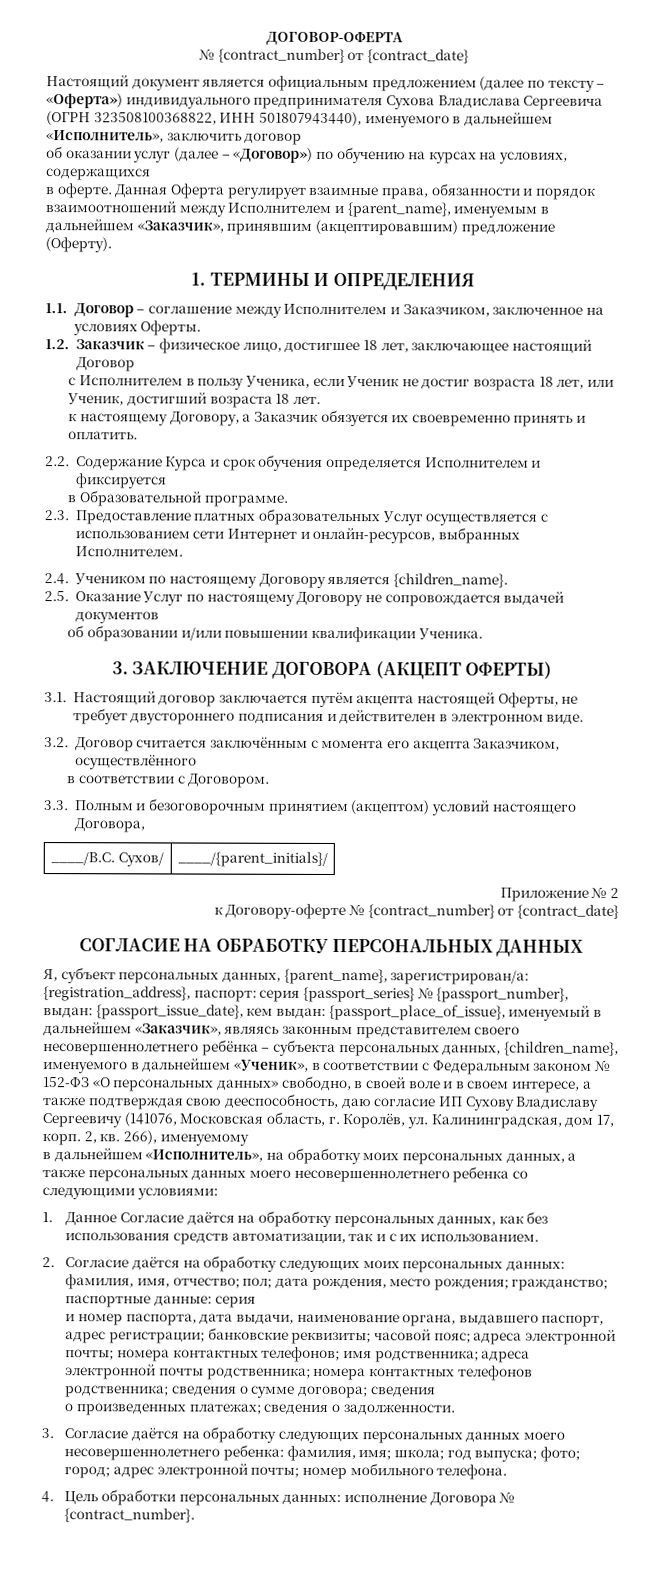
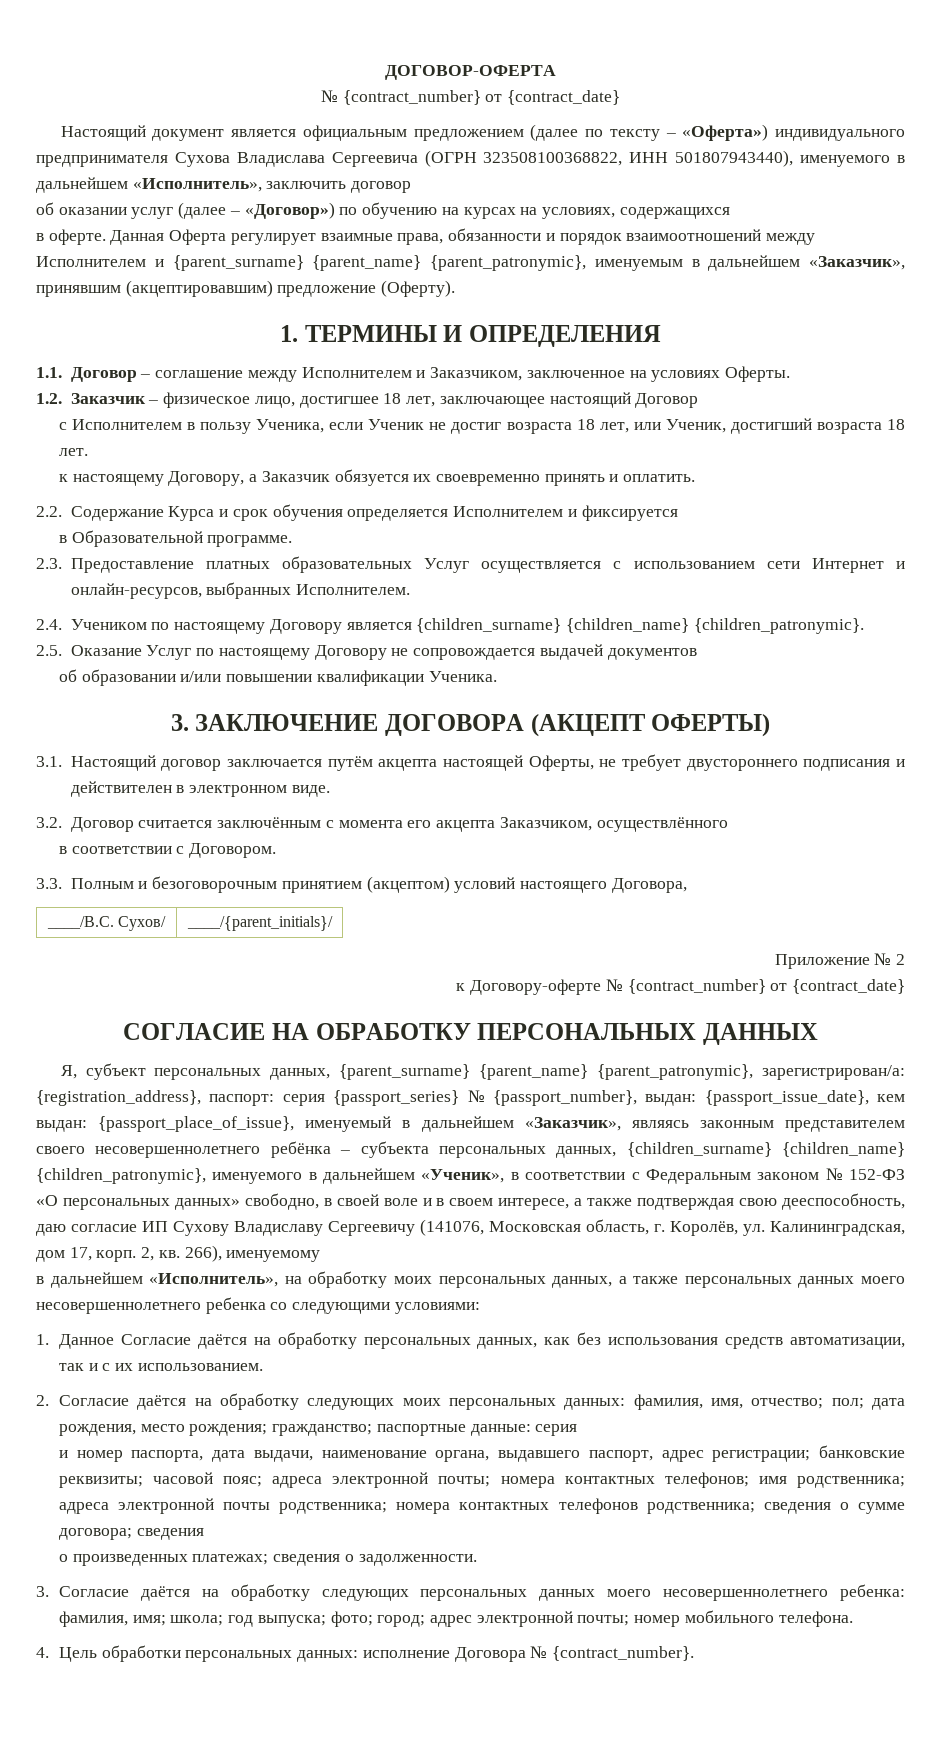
[346,202,451,218] {parent_name}, -> [172,255,586,271] {parent_surname} {parent_name} {parent_patronymic},
[392,573,508,588] {children_name}. -> [416,618,864,634] {children_surname} {children_name} {children_patronymic}.
[283,968,388,985] {parent_name}, -> [339,1064,754,1080] {parent_surname} {parent_name} {parent_patronymic},
[503,1041,619,1056] {children_name}, -> [626,1142,905,1157] [36,1168,206,1184] {children_surname} {children_name} {children_patronymic},

